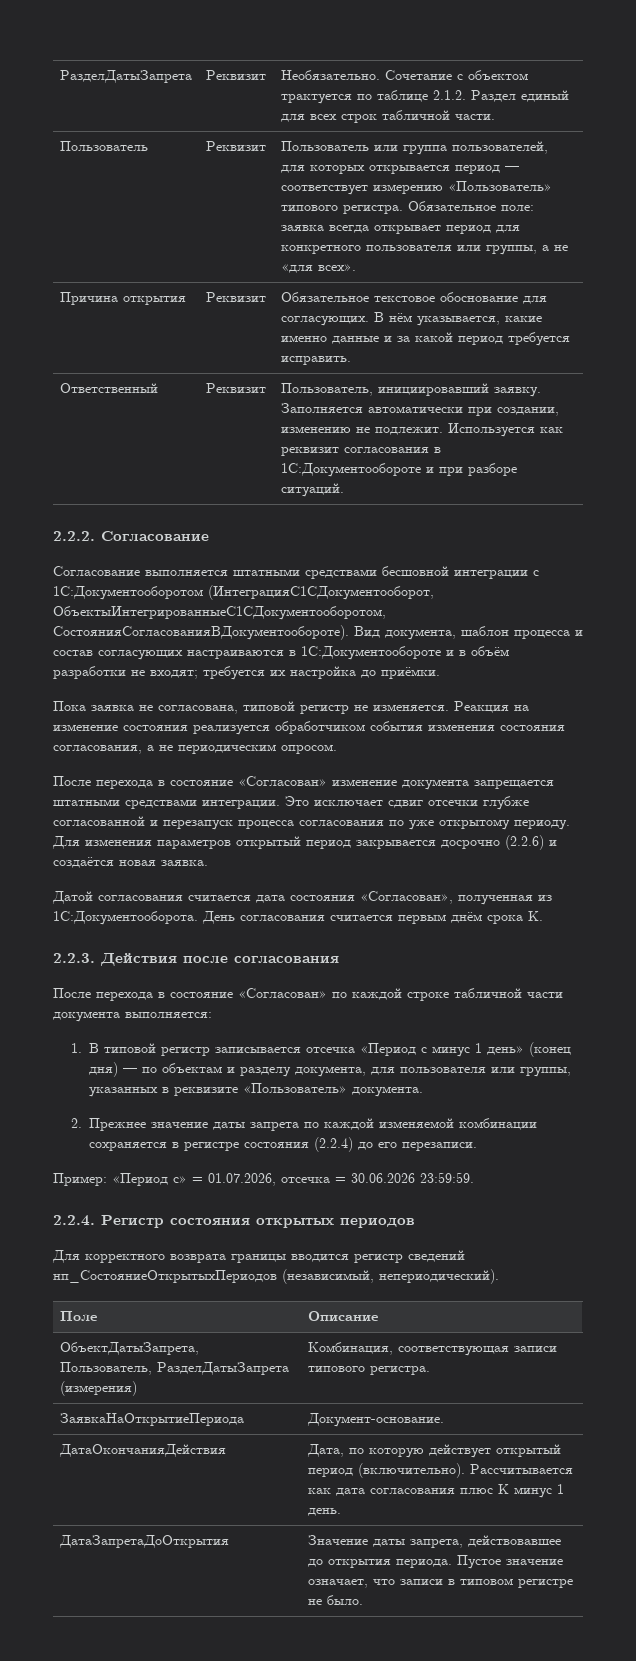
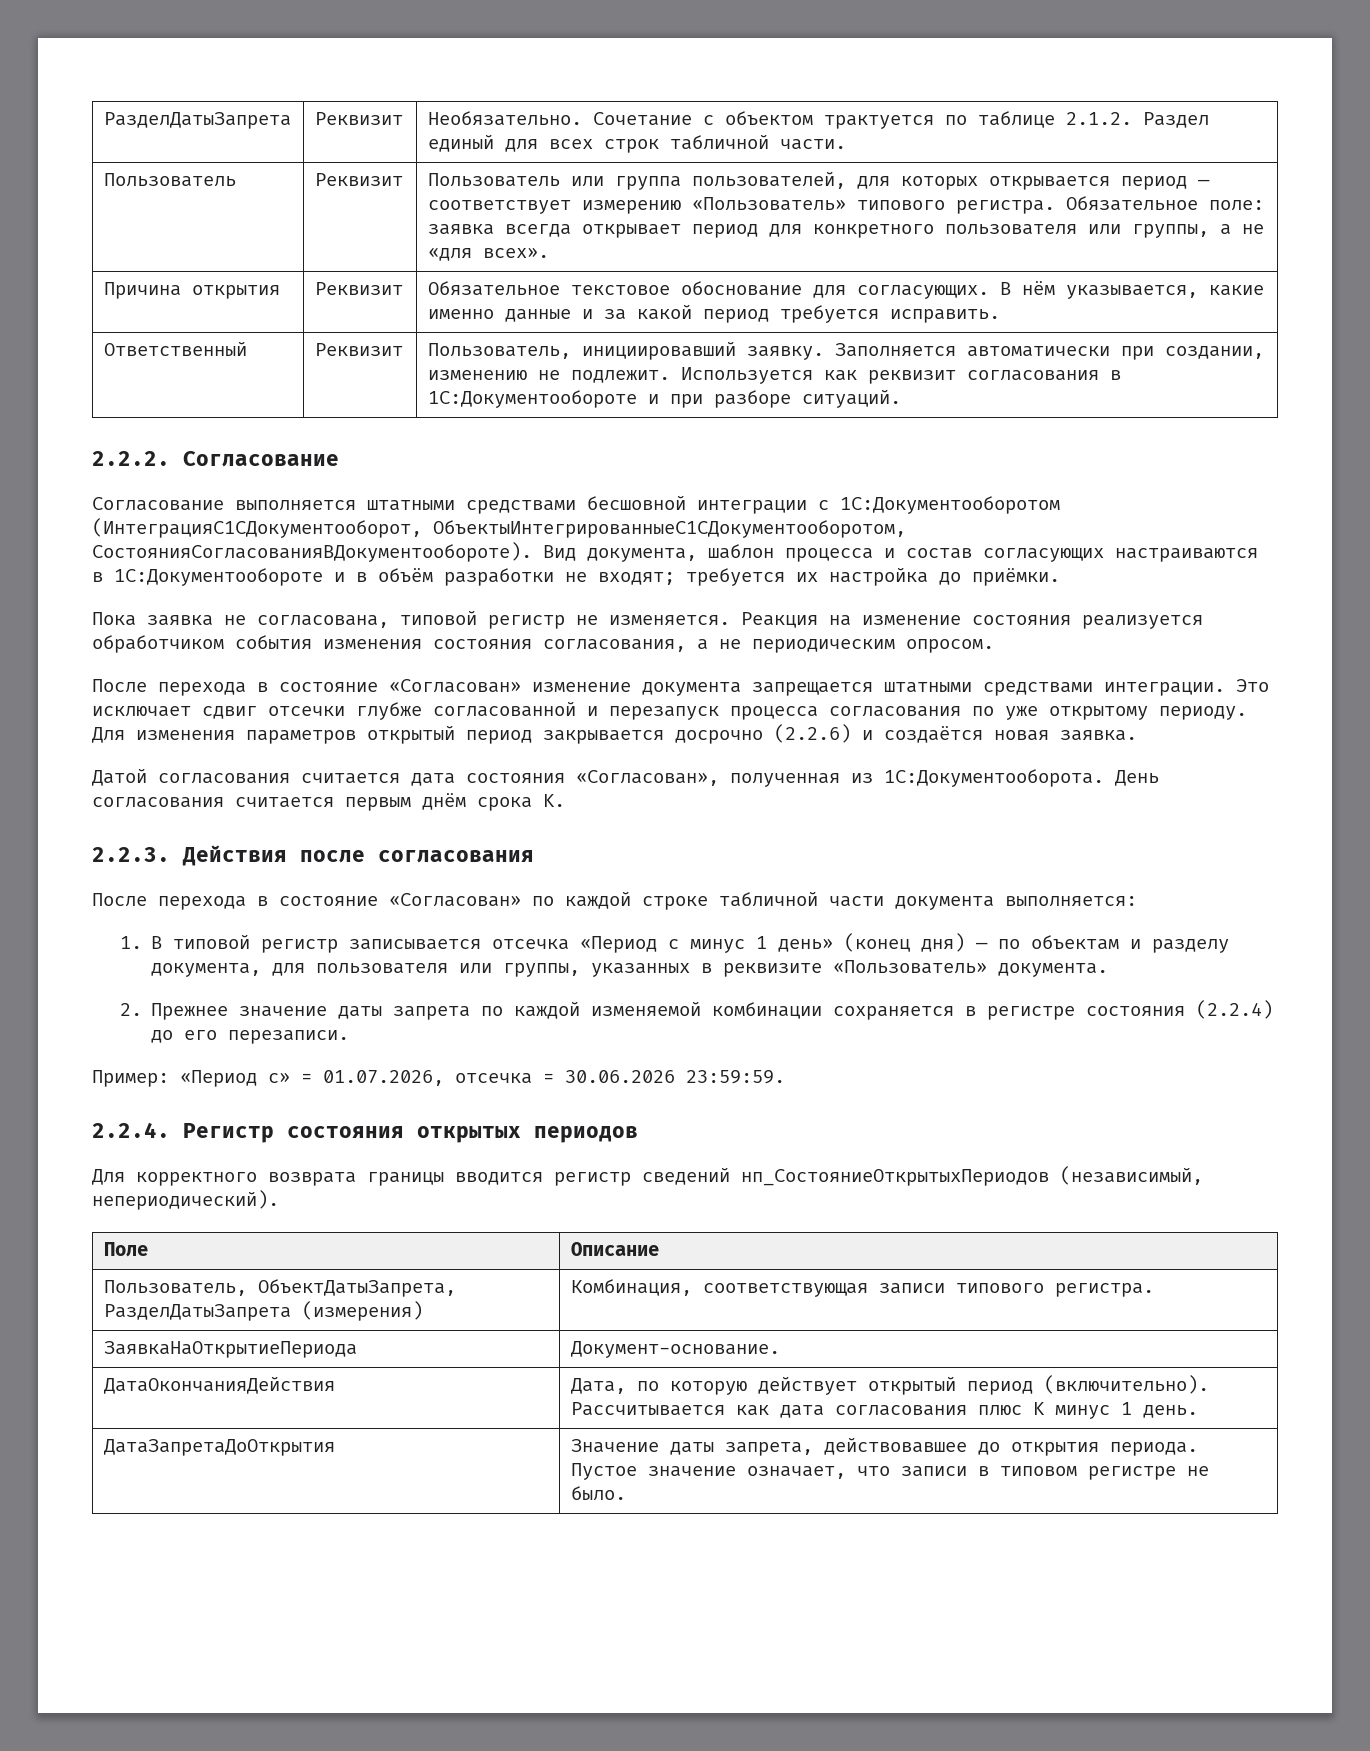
[59,1342,199,1355] [59,1362,152,1375] ОбъектДатыЗапрета, Пользователь, -> [103,1279,456,1297] Пользователь, ОбъектДатыЗапрета,

